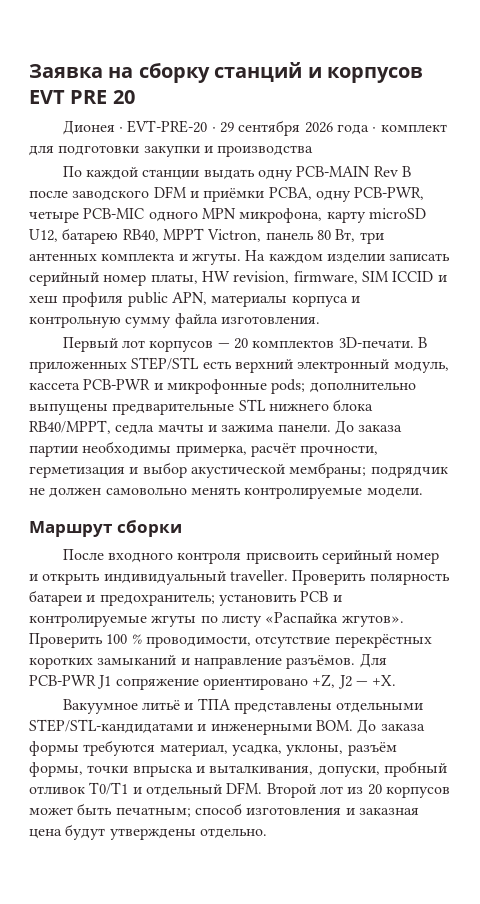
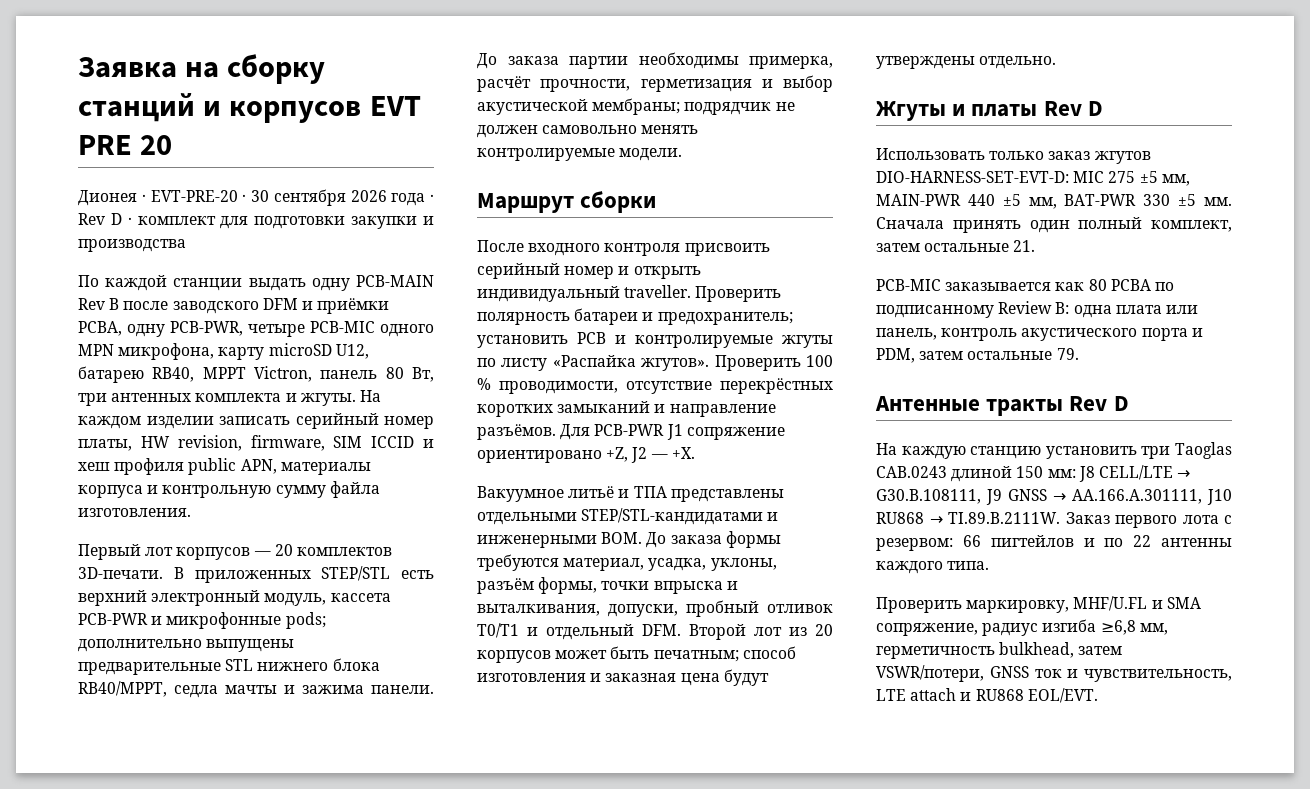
[219,122,234,133] 29 -> [251,190,269,202] 30
(377, 129) none -> [78,213,132,225] Rev D ·
(267, 833) none -> [876,101,1103,121] [876,148,1151,164] [876,171,1190,186] [876,194,1232,209] [876,217,1232,233] [876,240,1036,252] [876,279,1174,291] [876,301,1198,318] [876,328,1203,341] [876,348,1079,363] [875,396,1129,416] [876,442,1232,459] [876,465,1191,482] [876,489,1232,505] [876,512,1232,528] [876,535,1232,551] [876,561,990,574] [876,596,1201,613] [876,619,1168,636] [876,642,1123,659] [876,665,1232,682] [876,688,1098,703] // Жгуты и платы Rev D // Использовать только заказ жгутов DIO-HARNESS-SET-EVT-D: MIC 275 ±5 мм, MAIN-PWR 440 ±5 мм, BAT-PWR 330 ±5 мм. Сначала принять один полный комплект, затем остальные 21. // PCB-MIC заказывается как 80 PCBA по подписанному Review B: одна плата или панель, контроль акустического порта и PDM, затем остальные 79. // Антенные тракты Rev D // На каждую станцию установить три Taoglas CAB.0243 длиной 150 мм: J8 CELL/LTE → G30.B.108111, J9 GNSS → AA.166.A.301111, J10 RU868 → TI.89.B.2111W. Заказ первого лота с резервом: 66 пигтейлов и по 22 антенны каждого типа. // Проверить маркировку, MHF/U.FL и SMA сопряжение, радиус изгиба ≥6,8 мм, герметичность bulkhead, затем VSWR/потери, GNSS ток и чувствительность, LTE attach и RU868 EOL/EVT.

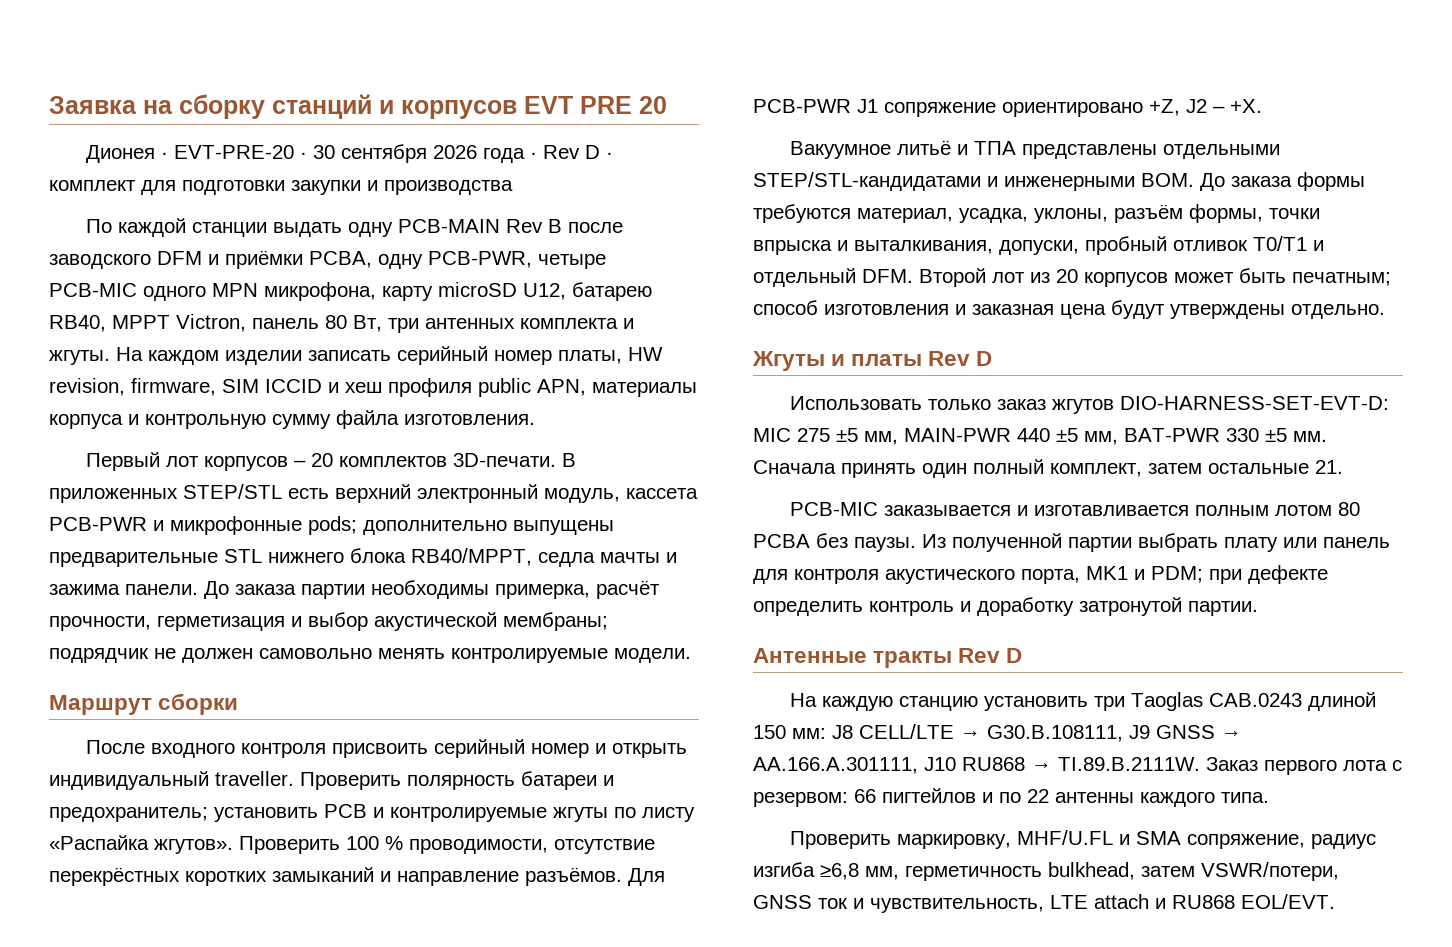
[253,551,271,556] — -> [293,460,306,467] –
[650,454,668,459] — -> [1213,106,1225,113] –
[1055,279,1174,291] [876,301,1198,318] [876,328,1203,341] [876,348,1079,363] как 80 PCBA по подписанному Review B: одна плата или панель, контроль акустического порта и PDM, затем остальные 79. -> [1016,502,1360,516] [753,533,1390,552] [753,565,1328,584] [753,597,1258,616] и изготавливается полным лотом 80 PCBA без паузы. Из полученной партии выбрать плату или панель для контроля акустического порта, MK1 и PDM; при дефекте определить контроль и доработку затронутой партии.

